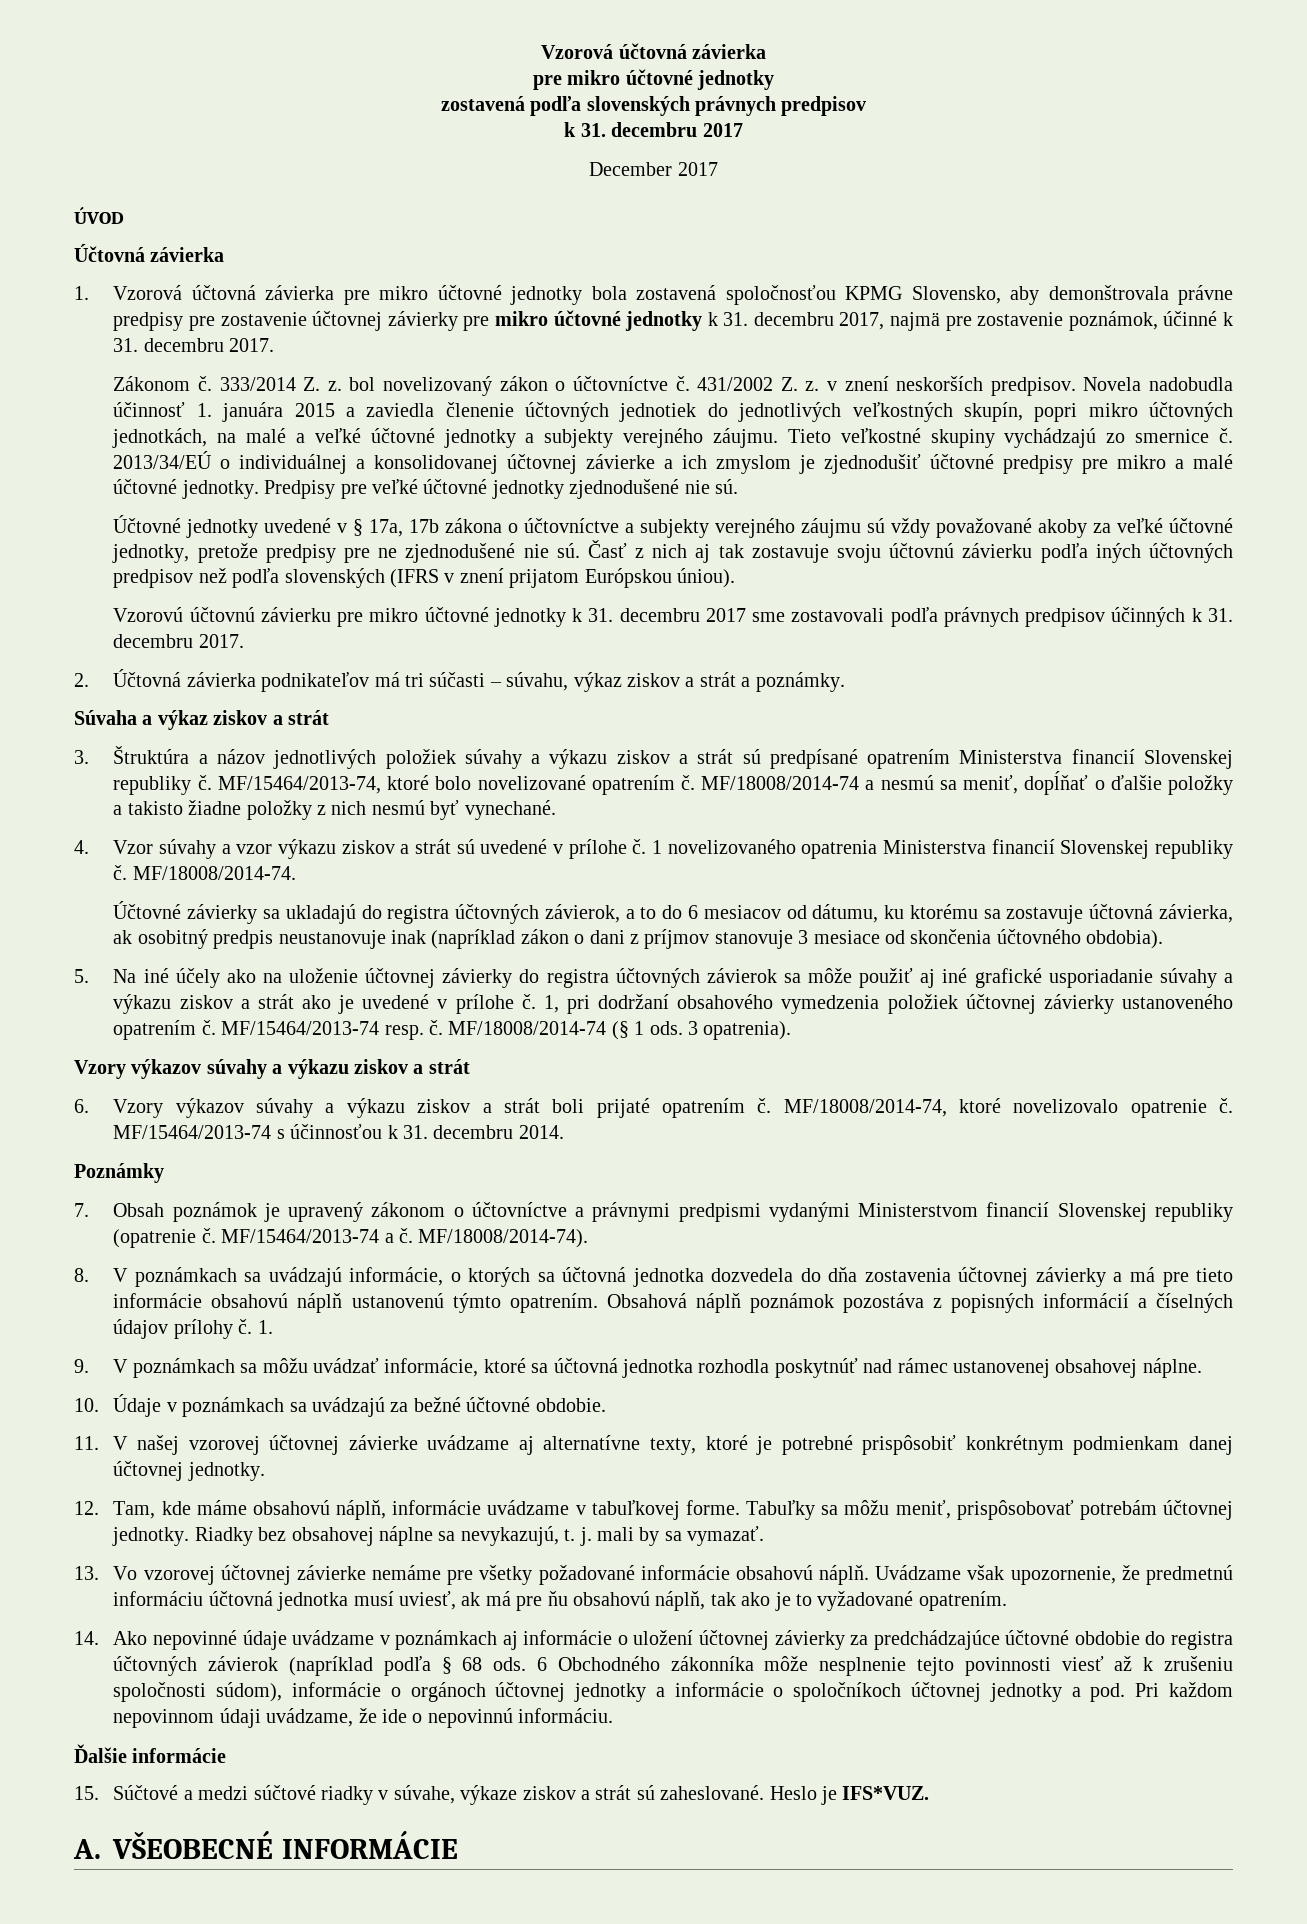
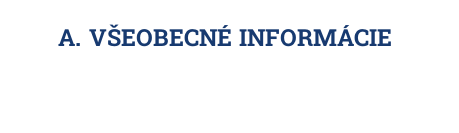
[541,43,766,59] [532,69,775,90] [440,96,867,116] [564,122,743,137] [589,162,718,176] [74,207,124,224] [74,244,225,262] [74,285,1233,305] [113,310,1233,331] [113,338,275,352] [113,376,1233,396] [113,402,1233,422] [112,428,1233,448] [113,451,1233,474] [113,479,738,499] [113,515,1233,538] [112,540,1233,563] [113,568,735,588] [113,607,1234,627] [113,634,244,648] [74,669,845,692] [74,710,329,730] [74,746,1233,769] [113,771,1233,795] [113,800,556,820] [74,839,1233,859] [113,865,296,880] [113,901,1233,924] [113,929,1164,949] [74,968,1233,988] [113,994,1233,1014] [113,1020,792,1040] [74,1059,470,1079] [74,1098,1233,1118] [113,1124,564,1139] [74,1163,164,1183] [74,1202,1233,1222] [113,1228,589,1248] [74,1267,1233,1287] [113,1293,1233,1313] [113,1319,273,1339] [74,1358,1202,1378] [74,1394,606,1417] [74,1435,1233,1455] [113,1461,265,1481] [74,1500,1233,1520] [112,1526,765,1546] [74,1565,1233,1585] [113,1591,1007,1611] [74,1630,1233,1650] [113,1656,1233,1676] [113,1682,1233,1702] [113,1708,614,1728] [74,1744,227,1763] [74,1785,930,1805] Vzorová účtovná závierka // pre mikro účtovné jednotky // zostavená podľa slovenských právnych predpisov // k 31. decembru 2017 // December 2017 // ÚVOD // Účtovná závierka // 1. Vzorová účtovná závierka pre mikro účtovné jednotky bola zostavená spoločnosťou KPMG Slovensko, aby demonštrovala právne predpisy pre zostavenie účtovnej závierky pre mikro účtovné jednotky k 31. decembru 2017, najmä pre zostavenie poznámok, účinné k 31. decembru 2017. // Zákonom č. 333/2014 Z. z. bol novelizovaný zákon o účtovníctve č. 431/2002 Z. z. v znení neskorších predpisov. Novela nadobudla účinnosť 1. januára 2015 a zaviedla členenie účtovných jednotiek do jednotlivých veľkostných skupín, popri mikro účtovných jednotkách, na malé a veľké účtovné jednotky a subjekty verejného záujmu. Tieto veľkostné skupiny vychádzajú zo smernice č. 2013/34/EÚ o individuálnej a konsolidovanej účtovnej závierke a ich zmyslom je zjednodušiť účtovné predpisy pre mikro a malé účtovné jednotky. Predpisy pre veľké účtovné jednotky zjednodušené nie sú. // Účtovné jednotky uvedené v § 17a, 17b zákona o účtovníctve a subjekty verejného záujmu sú vždy považované akoby za veľké účtovné jednotky, pretože predpisy pre ne zjednodušené nie sú. Časť z nich aj tak zostavuje svoju účtovnú závierku podľa iných účtovných predpisov než podľa slovenských (IFRS v znení prijatom Európskou úniou). // Vzorovú účtovnú závierku pre mikro účtovné jednotky k 31. decembru 2017 sme zostavovali podľa právnych predpisov účinných k 31. decembru 2017. // 2. Účtovná závierka podnikateľov má tri súčasti – súvahu, výkaz ziskov a strát a poznámky. // Súvaha a výkaz ziskov a strát // 3. Štruktúra a názov jednotlivých položiek súvahy a výkazu ziskov a strát sú predpísané opatrením Ministerstva financií Slovenskej republiky č. MF/15464/2013-74, ktoré bolo novelizované opatrením č. MF/18008/2014-74 a nesmú sa meniť, dopĺňať o ďalšie položky a takisto žiadne položky z nich nesmú byť vynechané. // 4. Vzor súvahy a vzor výkazu ziskov a strát sú uvedené v prílohe č. 1 novelizovaného opatrenia Ministerstva financií Slovenskej republiky č. MF/18008/2014-74. // Účtovné závierky sa ukladajú do registra účtovných závierok, a to do 6 mesiacov od dátumu, ku ktorému sa zostavuje účtovná závierka, ak osobitný predpis neustanovuje inak (napríklad zákon o dani z príjmov stanovuje 3 mesiace od skončenia účtovného obdobia). // 5. Na iné účely ako na uloženie účtovnej závierky do registra účtovných závierok sa môže použiť aj iné grafické usporiadanie súvahy a výkazu ziskov a strát ako je uvedené v prílohe č. 1, pri dodržaní obsahového vymedzenia položiek účtovnej závierky ustanoveného opatrením č. MF/15464/2013-74 resp. č. MF/18008/2014-74 (§ 1 ods. 3 opatrenia). // Vzory výkazov súvahy a výkazu ziskov a strát // 6. Vzory výkazov súvahy a výkazu ziskov a strát boli prijaté opatrením č. MF/18008/2014-74, ktoré novelizovalo opatrenie č. MF/15464/2013-74 s účinnosťou k 31. decembru 2014. // Poznámky // 7. Obsah poznámok je upravený zákonom o účtovníctve a právnymi predpismi vydanými Ministerstvom financií Slovenskej republiky (opatrenie č. MF/15464/2013-74 a č. MF/18008/2014-74). // 8. V poznámkach sa uvádzajú informácie, o ktorých sa účtovná jednotka dozvedela do dňa zostavenia účtovnej závierky a má pre tieto informácie obsahovú náplň ustanovenú týmto opatrením. Obsahová náplň poznámok pozostáva z popisných informácií a číselných údajov prílohy č. 1. // 9. V poznámkach sa môžu uvádzať informácie, ktoré sa účtovná jednotka rozhodla poskytnúť nad rámec ustanovenej obsahovej náplne. // 10. Údaje v poznámkach sa uvádzajú za bežné účtovné obdobie. // 11. V našej vzorovej účtovnej závierke uvádzame aj alternatívne texty, ktoré je potrebné prispôsobiť konkrétnym podmienkam danej účtovnej jednotky. // 12. Tam, kde máme obsahovú náplň, informácie uvádzame v tabuľkovej forme. Tabuľky sa môžu meniť, prispôsobovať potrebám účtovnej jednotky. Riadky bez obsahovej náplne sa nevykazujú, t. j. mali by sa vymazať. // 13. Vo vzorovej účtovnej závierke nemáme pre všetky požadované informácie obsahovú náplň. Uvádzame však upozornenie, že predmetnú informáciu účtovná jednotka musí uviesť, ak má pre ňu obsahovú náplň, tak ako je to vyžadované opatrením. // 14. Ako nepovinné údaje uvádzame v poznámkach aj informácie o uložení účtovnej závierky za predchádzajúce účtovné obdobie do registra účtovných závierok (napríklad podľa § 68 ods. 6 Obchodného zákonníka môže nesplnenie tejto povinnosti viesť až k zrušeniu spoločnosti súdom), informácie o orgánoch účtovnej jednotky a informácie o spoločníkoch účtovnej jednotky a pod. Pri každom nepovinnom údaji uvádzame, že ide o nepovinnú informáciu. // Ďalšie informácie // 15. Súčtové a medzi súčtové riadky v súvahe, výkaze ziskov a strát sú zaheslované. Heslo je IFS*VUZ. // -> (58, 37) none

